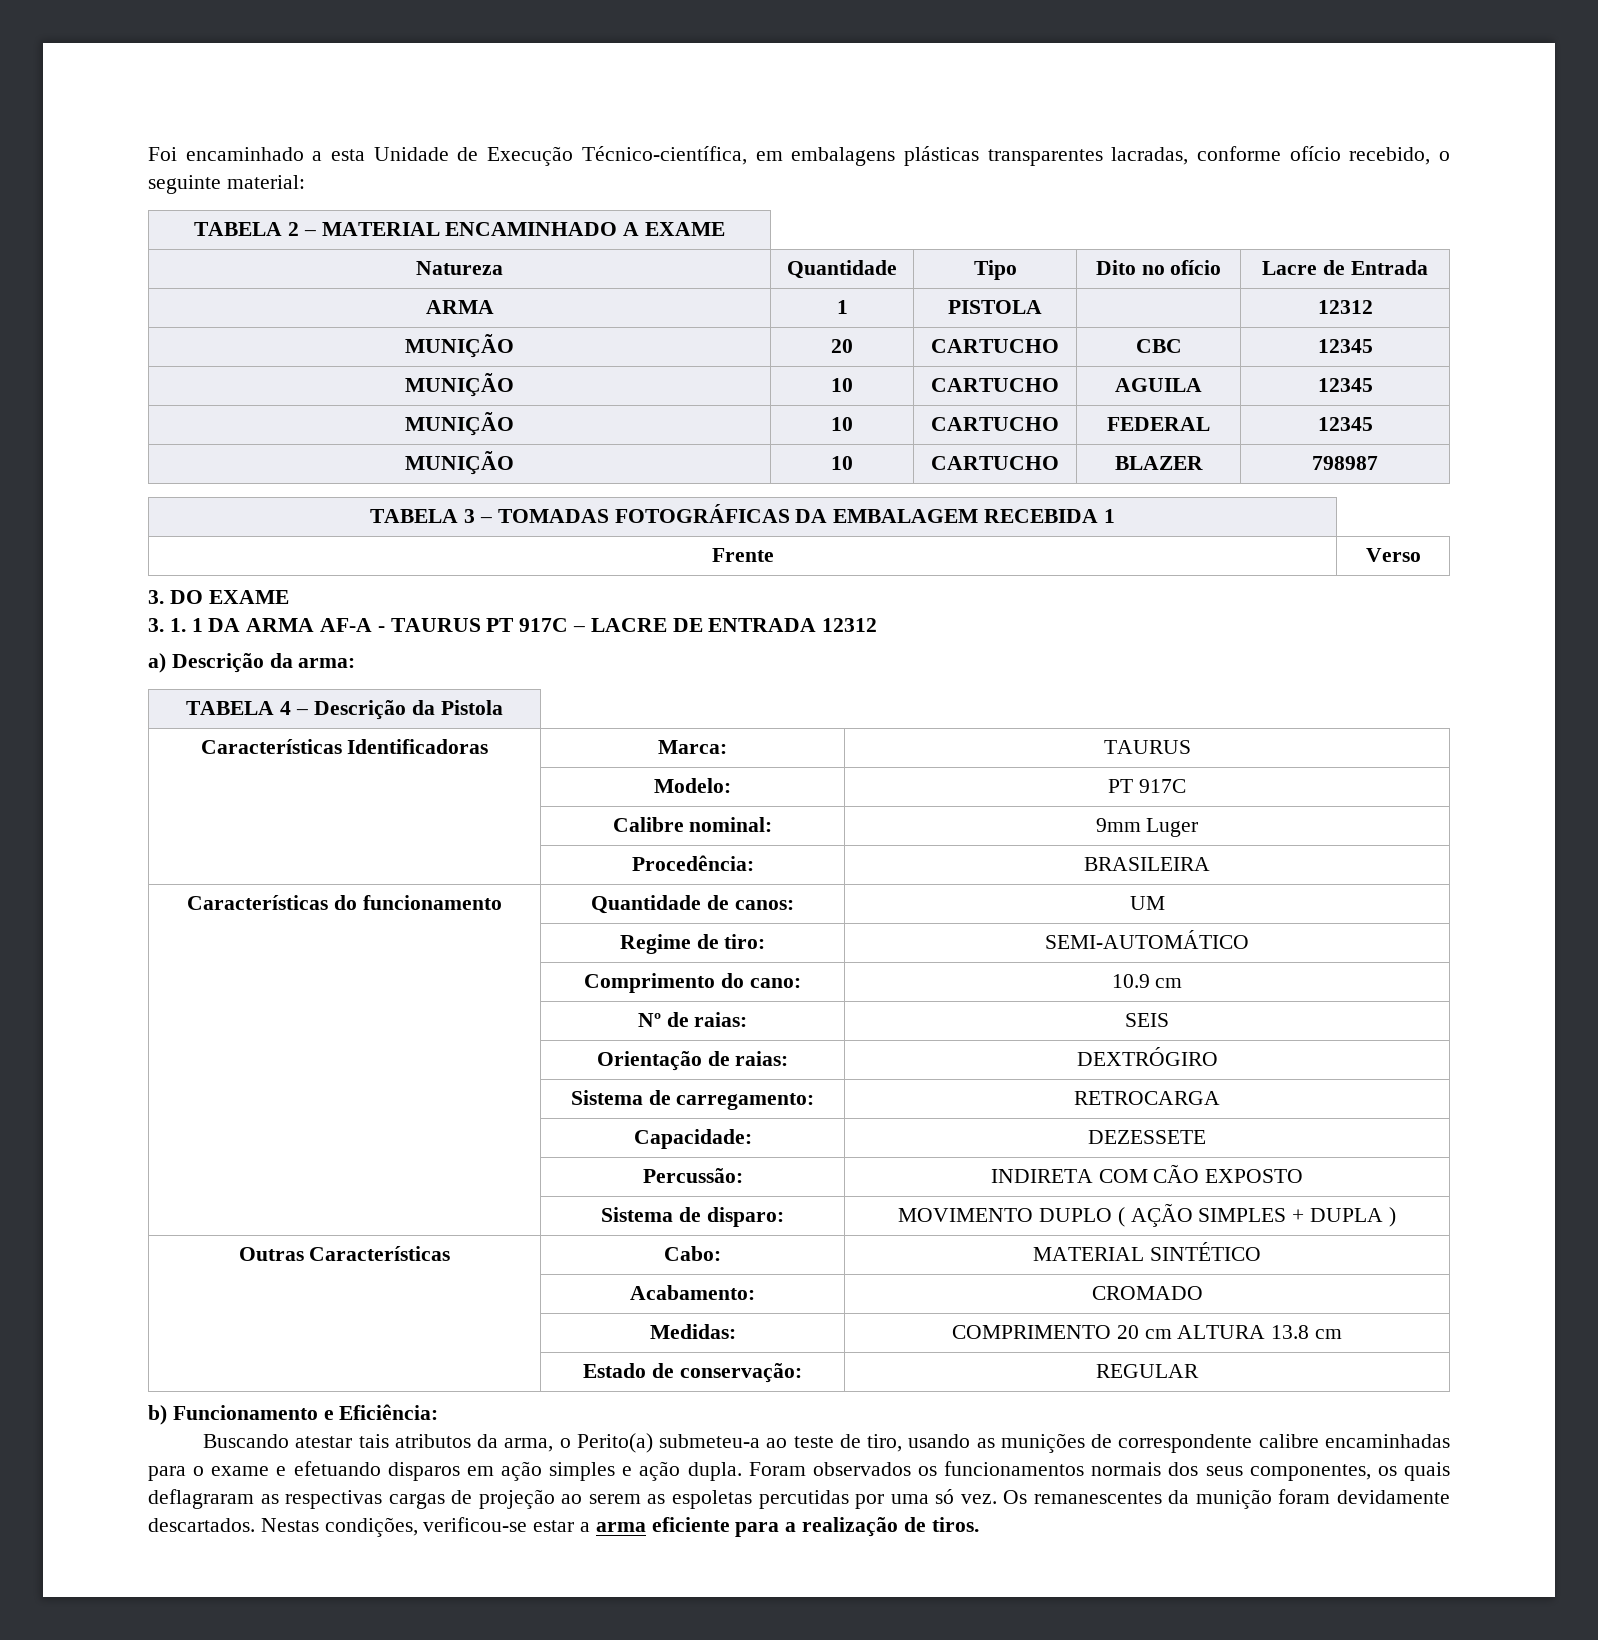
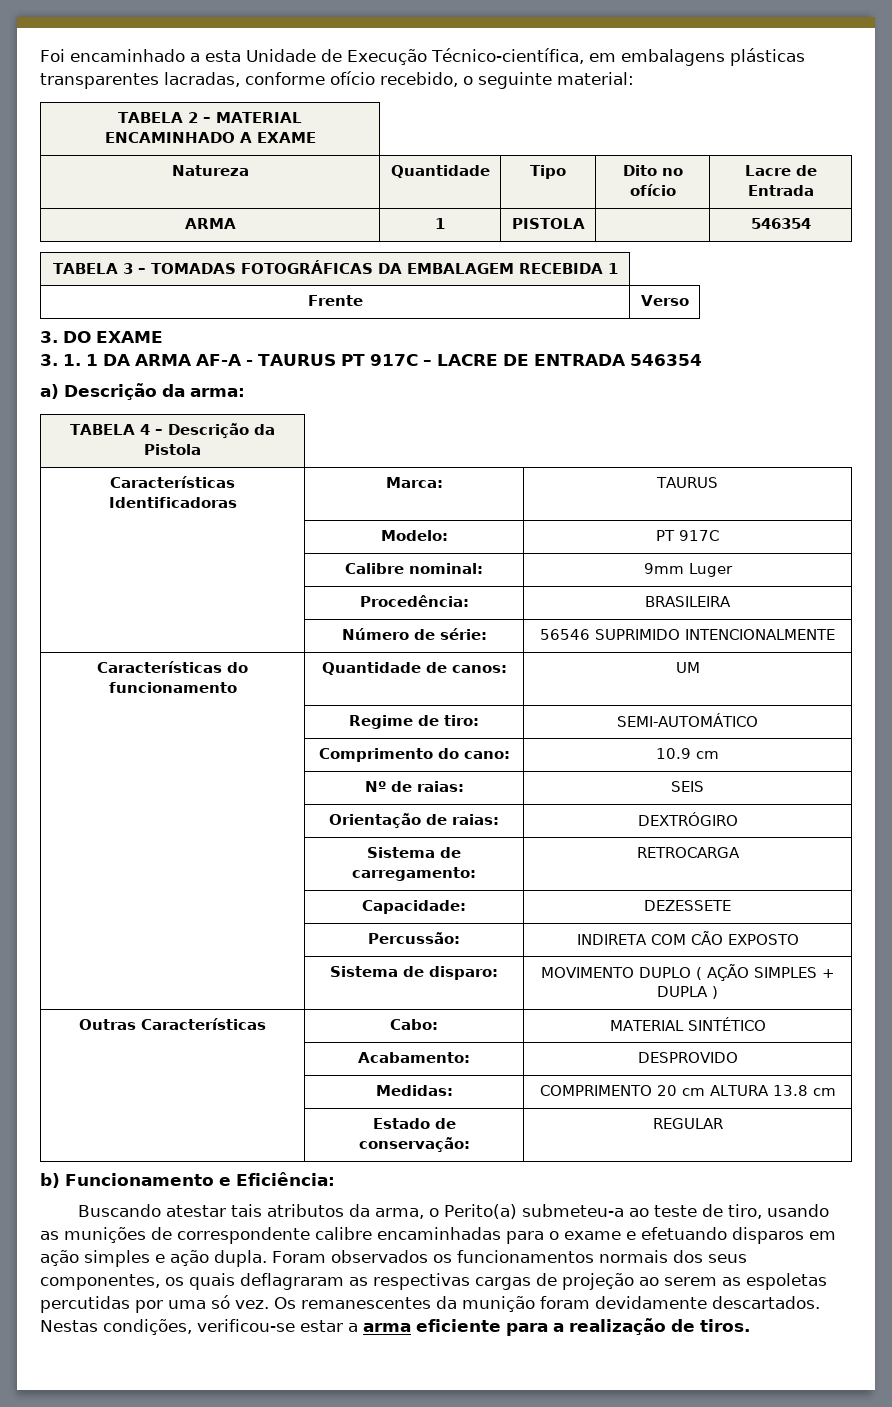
[1317,300,1373,314] [405,334,514,358] [831,339,853,353] [931,339,1059,353] [1135,339,1182,353] [1317,339,1373,353] [405,373,514,397] [831,378,853,392] [931,378,1059,392] [1115,378,1202,392] [1317,378,1373,392] [405,412,514,436] [831,417,853,431] [931,417,1059,431] [1107,417,1210,431] [1317,417,1373,431] [405,451,514,475] [831,456,853,470] [931,456,1059,470] [1114,456,1203,470] [1312,456,1378,470] 12312 // MUNIÇÃO | 20 | CARTUCHO | CBC | 12345 // MUNIÇÃO | 10 | CARTUCHO | AGUILA | 12345 // MUNIÇÃO | 10 | CARTUCHO | FEDERAL | 12345 // MUNIÇÃO | 10 | CARTUCHO | BLAZER | 798987 -> [750,218,811,229] 546354
[822,618,878,632] 12312 -> [629,354,702,366] 546354
(1210, 864) none -> [341,628,487,640] [540,629,835,640] // | Número de série: | 56546 SUPRIMIDO INTENCIONALMENTE
[1091,1286,1203,1300] CROMADO -> [637,1052,738,1063] DESPROVIDO

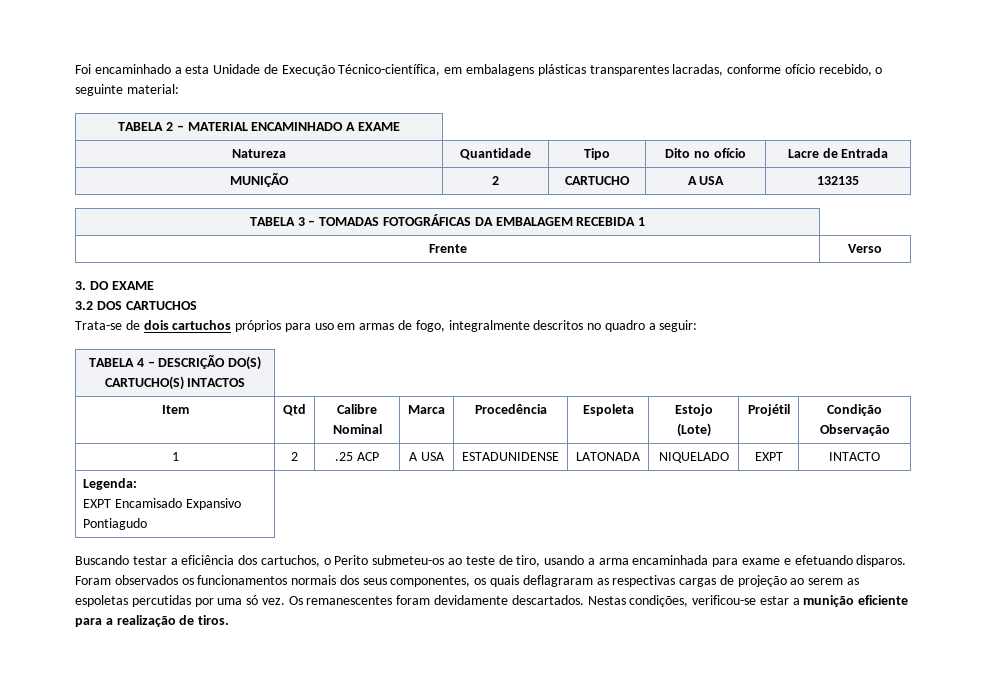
[184,218,236,229] [435,218,445,229] [511,218,585,229] [750,218,811,229] ARMA | 1 | PISTOLA | | 546354 -> [230,172,289,187] [492,176,499,185] [565,176,630,185] [687,176,725,185] [817,176,859,185] MUNIÇÃO | 2 | CARTUCHO | A USA | 132135
[40,354,702,366] [40,383,245,400] [70,423,275,438] [144,444,201,455] [110,476,235,488] [108,497,237,508] [385,477,443,488] [656,477,719,488] [380,530,448,541] [656,530,719,541] [345,563,483,574] [643,563,733,577] [359,595,469,607] [645,596,731,607] [341,628,487,640] [540,629,835,640] [97,661,248,673] [108,682,237,693] [321,662,507,675] [675,662,700,673] [349,715,479,729] [617,713,759,727] [318,748,510,762] [656,748,719,759] [364,781,464,792] [671,781,704,792] [329,813,499,828] [637,812,738,826] [367,847,461,858] [352,867,476,881] [636,847,740,858] [362,900,466,914] [644,900,731,911] [368,932,460,944] [576,931,799,945] [330,966,498,980] [540,964,835,981] [657,986,718,999] [79,1018,266,1030] [390,1019,438,1030] [609,1017,766,1031] [358,1052,470,1063] [637,1052,738,1063] [375,1085,453,1096] [539,1085,836,1096] [372,1118,456,1129] [358,1137,470,1152] [652,1118,723,1129] [40,1172,335,1188] [77,1204,624,1219] 3. 1. 1 DA ARMA AF-A - TAURUS PT 917C – LACRE DE ENTRADA 546354 // a) Descrição da arma: // TABELA 4 – Descrição da Pistola // Características Identificadoras | Marca: | TAURUS // | Modelo: | PT 917C // | Calibre nominal: | 9mm Luger // | Procedência: | BRASILEIRA // | Número de série: | 56546 SUPRIMIDO INTENCIONALMENTE // Características do funcionamento | Quantidade de canos: | UM // | Regime de tiro: | SEMI-AUTOMÁTICO // | Comprimento do cano: | 10.9 cm // | Nº de raias: | SEIS // | Orientação de raias: | DEXTRÓGIRO // | Sistema de carregamento: | RETROCARGA // | Capacidade: | DEZESSETE // | Percussão: | INDIRETA COM CÃO EXPOSTO // | Sistema de disparo: | MOVIMENTO DUPLO ( AÇÃO SIMPLES + DUPLA ) // Outras Características | Cabo: | MATERIAL SINTÉTICO // | Acabamento: | DESPROVIDO // | Medidas: | COMPRIMENTO 20 cm ALTURA 13.8 cm // | Estado de conservação: | REGULAR // b) Funcionamento e Eficiência: // Buscando atestar tais atributos da arma, o Perito(a) submeteu-a -> [75,301,197,310] [75,320,698,332] [88,354,262,370] [104,376,246,390] [161,405,189,414] [283,404,306,416] [337,404,377,414] [332,424,382,434] [408,405,445,414] [474,404,547,414] [582,404,634,416] [674,404,713,416] [676,423,711,437] [747,404,790,416] [827,404,882,416] [819,424,890,436] [171,452,179,461] [291,452,298,461] [335,452,379,461] [409,452,445,461] [462,452,559,461] [576,452,641,461] [658,452,729,463] [754,452,783,461] [829,452,880,461] [83,478,138,490] [83,498,241,510] [83,518,148,530] [75,555,445,567] 3.2 DOS CARTUCHOS // Trata-se de dois cartuchos próprios para uso em armas de fogo, integralmente descritos no quadro a seguir: // TABELA 4 – DESCRIÇÃO DO(S) CARTUCHO(S) INTACTOS // Item | Qtd | Calibre Nominal | Marca | Procedência | Espoleta | Estojo (Lote) | Projétil | Condição Observação // 1 | 2 | .25 ACP | A USA | ESTADUNIDENSE | LATONADA | NIQUELADO | EXPT | INTACTO // Legenda: // EXPT Encamisado Expansivo Pontiagudo // Buscando testar a eficiência dos cartuchos, o Perito submeteu-os
[40,1227,836,1244] [40,1250,267,1267] as munições de correspondente calibre encaminhadas para o exame e efetuando disparos em ação simples e ação dupla. -> [587,555,907,567] a arma encaminhada para exame e efetuando disparos.
[436,1296,535,1312] da munição -> (393, 600) none
[363,1323,411,1332] arma -> [803,595,855,607] munição

